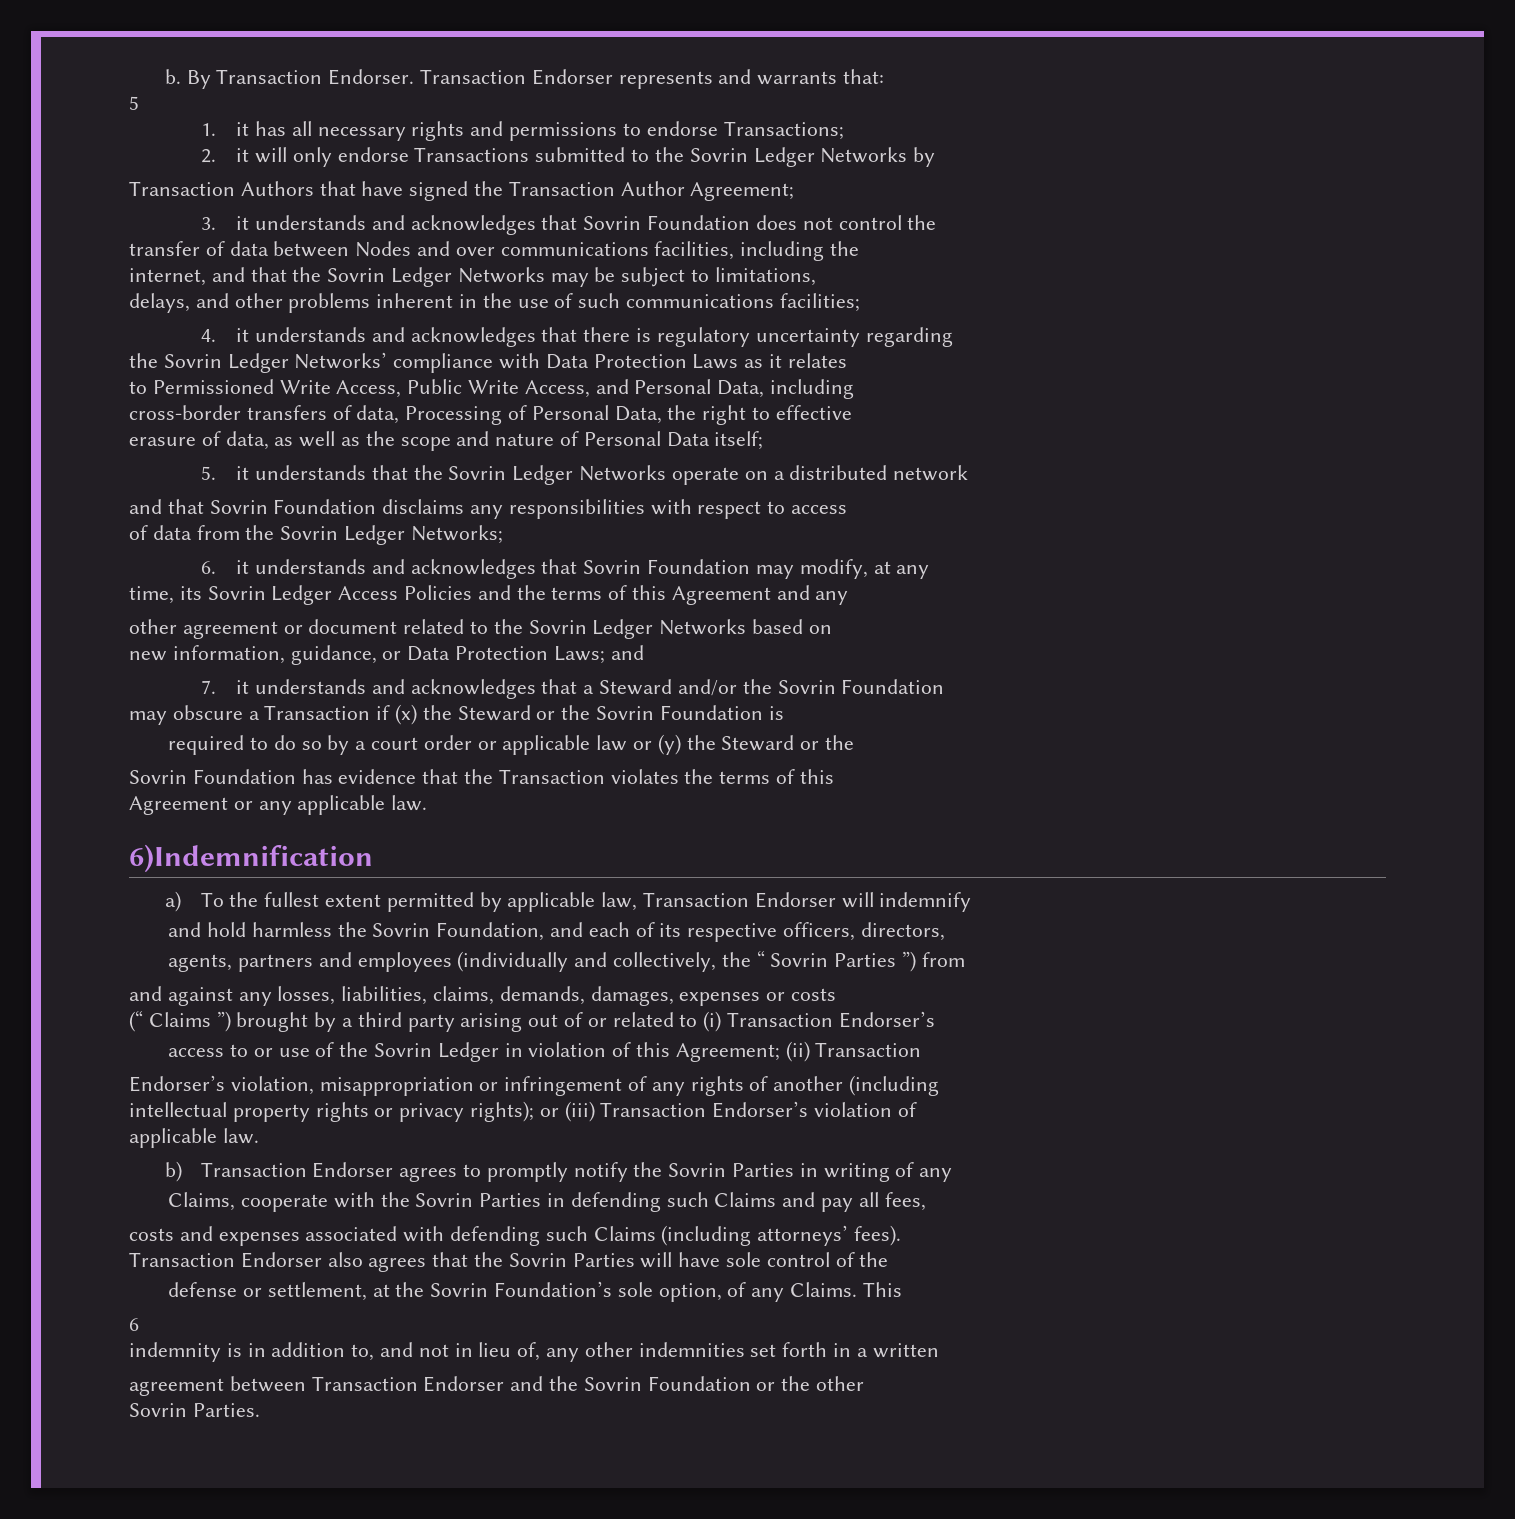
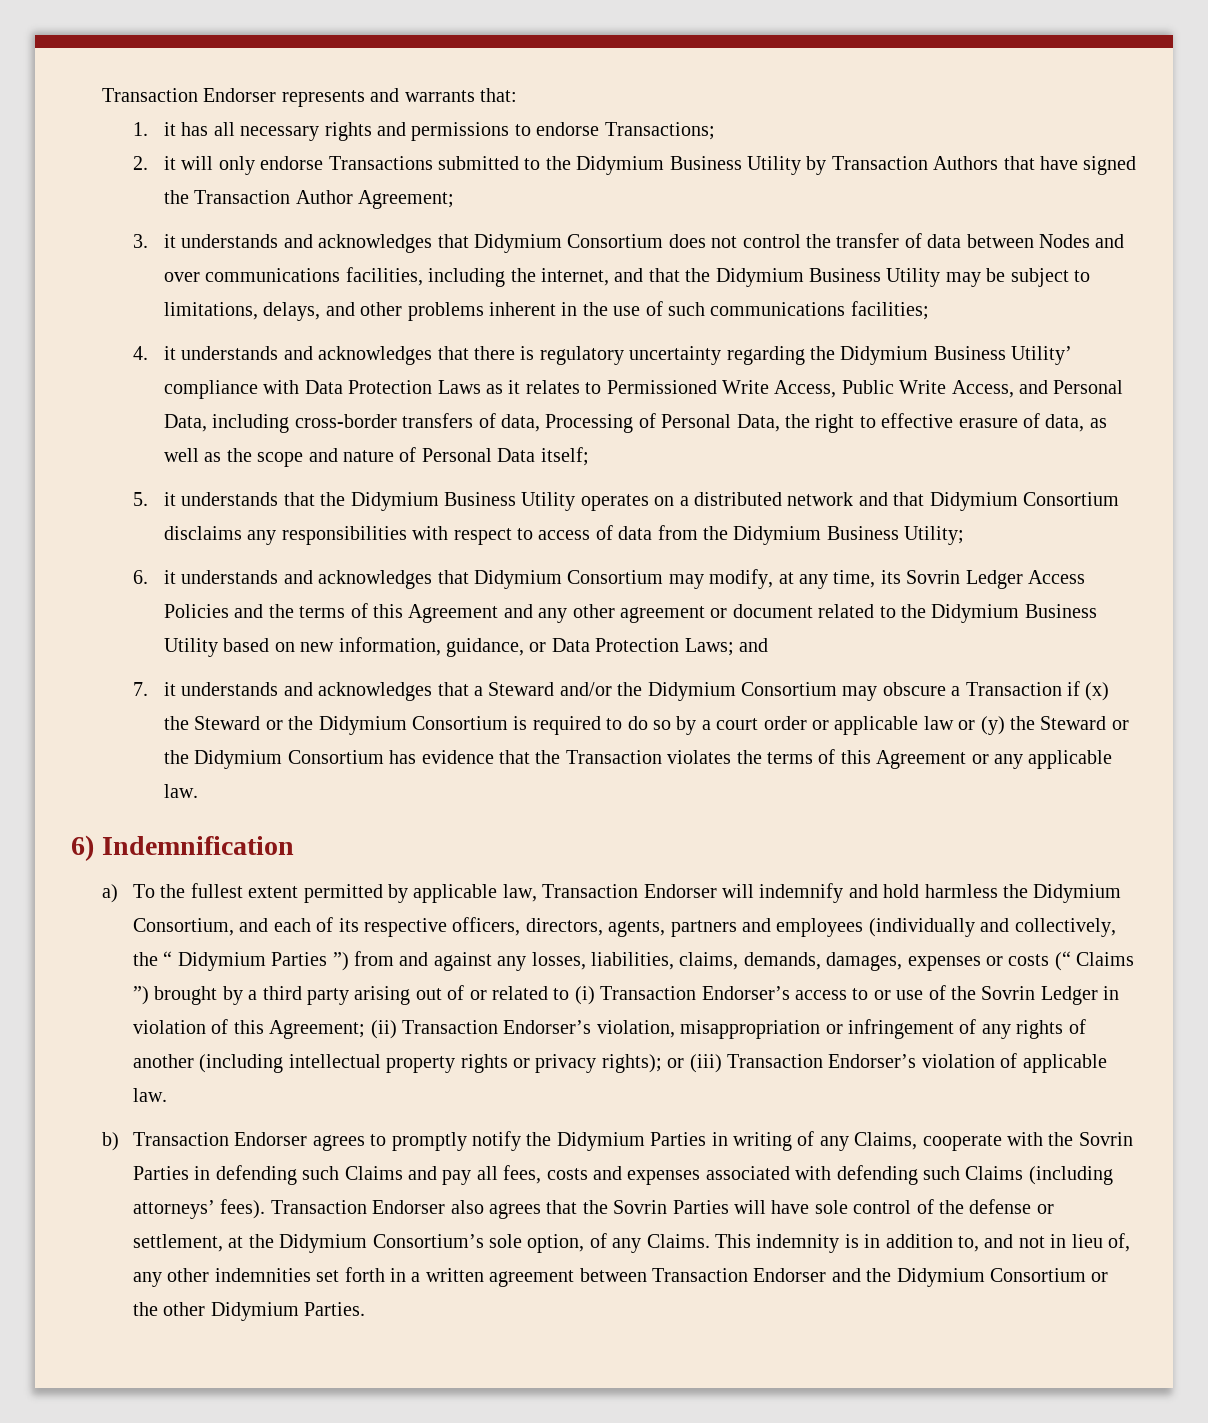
[164,69,415,89] b. By Transaction Endorser. -> (102, 95) none
[129,96,139,110] // 5 -> (518, 95) none
[689,147,936,167] Sovrin Ledger Networks by // -> [576,156,827,175] Didymium Business Utility by
[583,215,751,230] Sovrin Foundation -> [474,234,664,253] Didymium Consortium
(937, 222) // -> (832, 241) none
(860, 248) // -> (536, 275) none
[327,267,545,287] Sovrin Ledger Networks -> [715,268,941,287] Didymium Business Utility
(816, 276) // -> (259, 311) none
[129,352,388,373] // the Sovrin Ledger Networks’ -> [810,346,1073,365] the Didymium Business Utility’
(847, 360) // -> (580, 387) none
(855, 389) // -> (290, 423) none
(852, 412) // -> (954, 420) none
[448,465,739,485] Sovrin Ledger Networks operate -> [350,492,649,511] Didymium Business Utility operates
[129,499,377,514] // and that Sovrin Foundation -> [858,492,1120,511] and that Didymium Consortium
(848, 509) // -> (591, 535) none
[280,525,503,545] Sovrin Ledger Networks; -> [733,526,965,545] Didymium Business Utility;
[583,559,751,574] Sovrin Foundation -> [474,570,664,589] Didymium Consortium
(930, 572) // -> (829, 581) none
(849, 598) // -> (568, 615) none
[528,619,747,639] Sovrin Ledger Networks -> [931,604,1097,623] [164,638,219,657] Didymium Business Utility
(832, 629) // -> (295, 647) none
[777,679,945,694] Sovrin Foundation // -> [647,682,838,701] Didymium Consortium
[596,705,784,720] Sovrin Foundation is // -> [318,716,528,735] Didymium Consortium is
[129,769,296,784] // Sovrin Foundation -> [194,750,384,769] Didymium Consortium
(834, 776) // -> (871, 757) none
[129,844,373,873] 6)Indemnification -> [71,835,294,861] 6) Indemnification
(972, 902) // -> (844, 893) none
[372,922,545,941] Sovrin Foundation, -> [1033,884,1122,903] [133,918,235,936] Didymium Consortium,
(945, 931) // -> (603, 927) none
[770,953,829,967] Sovrin -> [177,952,266,971] Didymium
(965, 959) // -> (395, 958) none
(837, 994) // -> (1050, 960) none
(935, 1019) // -> (790, 993) none
(922, 1049) // -> (499, 1027) none
(940, 1085) // -> (284, 1063) none
(917, 1109) // -> (1018, 1060) none
[668,1163,727,1177] Sovrin -> [556,1132,645,1151] Didymium
(953, 1175) // -> (849, 1143) none
(926, 1201) // -> (542, 1174) none
(902, 1235) // -> (266, 1209) none
(889, 1259) // -> (965, 1207) none
[430,1281,612,1297] Sovrin Foundation’s -> [279,1234,484,1253] Didymium Consortium’s
[129,1318,139,1331] // 6 // -> (752, 1241) none
(939, 1350) // -> (484, 1275) none
[583,1376,751,1391] Sovrin Foundation -> [896,1268,1087,1287] Didymium Consortium
[129,1403,187,1417] // Sovrin -> [210,1302,299,1321] Didymium

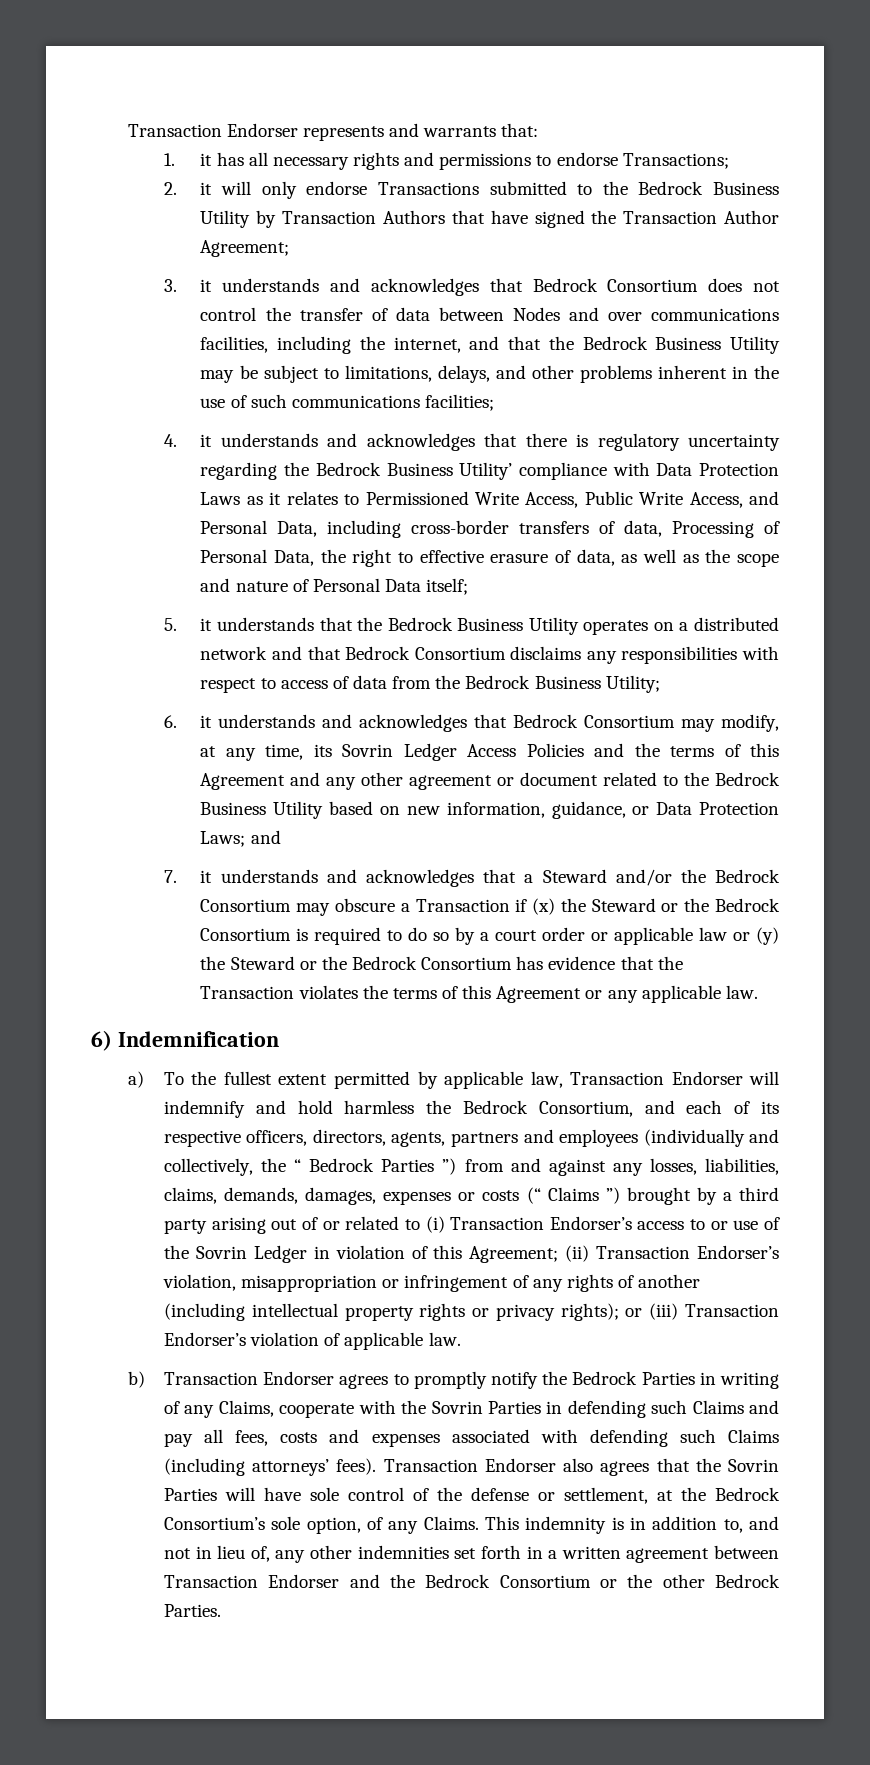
[576,156,665,175] Didymium -> [638,181,704,195] Bedrock
[474,234,563,253] Didymium -> [532,278,598,292] Bedrock
[715,268,804,287] Didymium -> [582,336,648,350] Bedrock
[840,346,929,365] Didymium -> [315,462,381,476] Bedrock
[350,492,439,511] Didymium -> [387,617,453,631] Bedrock
[929,492,1018,511] Didymium -> [345,646,411,660] Bedrock
[733,526,822,545] Didymium -> [465,675,531,689] Bedrock
[474,570,563,589] Didymium -> [513,714,579,728] Bedrock
[931,604,1020,623] Didymium -> [715,772,780,786] Bedrock
[647,682,736,701] Didymium -> [715,869,780,883] Bedrock
[318,716,407,735] Didymium -> [715,898,780,912] Bedrock
[194,750,283,769] Didymium -> [352,956,418,970] Bedrock
[1033,884,1122,903] Didymium -> [462,1100,528,1114] Bedrock
[177,952,266,971] Didymium -> [309,1158,375,1172] Bedrock
[556,1132,645,1151] Didymium -> [572,1371,638,1385] Bedrock
[279,1234,368,1253] Didymium -> [715,1487,780,1501] Bedrock
[896,1268,985,1287] Didymium -> [425,1574,491,1588] Bedrock
[210,1302,299,1321] Didymium -> [715,1574,780,1588] Bedrock

